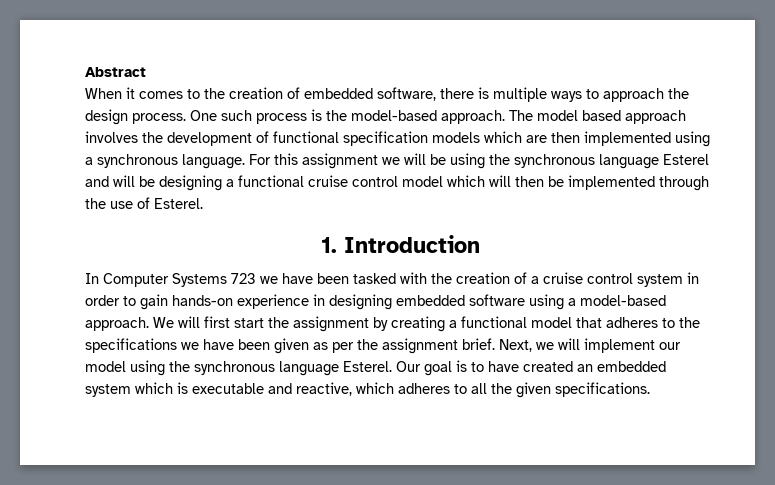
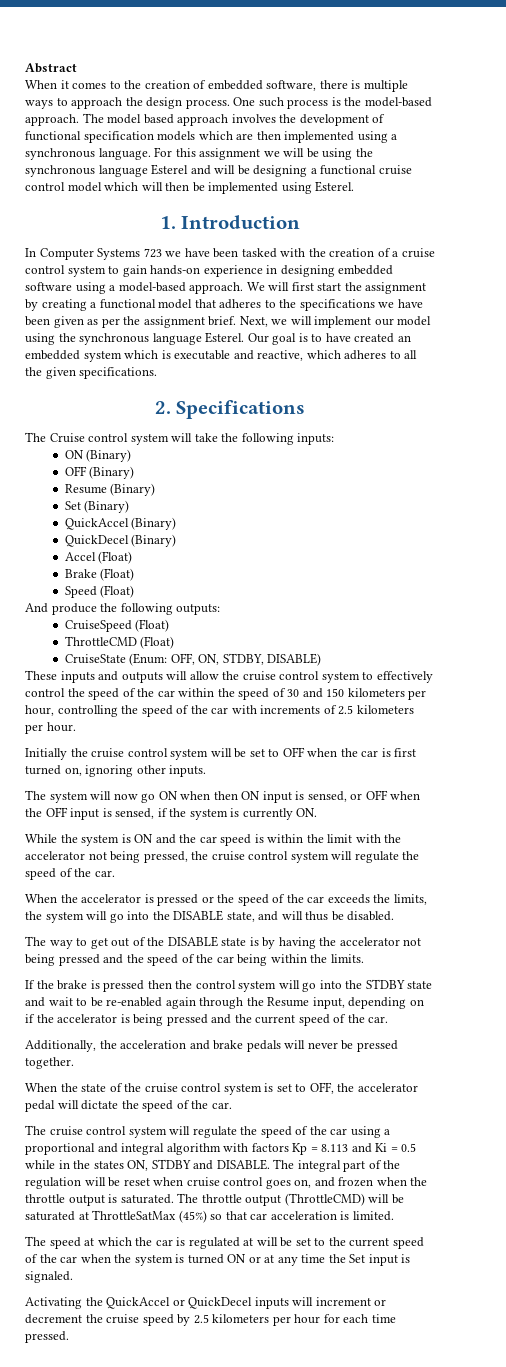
[659,176,709,191] [85,197,150,209] through the use of -> [281,182,312,194] using
[687,272,699,284] [85,295,120,306] in order -> (106, 271) none
(650, 389) none -> [154,400,306,419] [25,432,335,445] [64,449,132,462] [64,466,135,479] [64,483,156,496] [64,500,130,513] [64,517,177,530] [64,534,177,547] [64,551,133,564] [64,568,135,581] [64,585,135,598] [25,603,221,615] [64,619,170,632] [64,636,175,649] [64,653,322,666] [25,670,433,683] [25,688,427,700] [25,705,414,717] [25,722,76,734] [25,747,417,760] [25,765,207,777] [25,790,421,803] [25,807,318,820] [25,834,402,846] [25,851,420,863] [25,868,115,880] [25,894,427,906] [25,910,395,923] [25,936,422,949] [25,954,364,966] [25,979,433,992] [25,997,424,1009] [25,1014,389,1026] [25,1040,398,1052] [25,1057,74,1069] [25,1082,418,1095] [25,1100,232,1112] [25,1125,391,1138] [25,1143,417,1155] [25,1159,401,1172] [25,1177,428,1189] [25,1193,404,1206] [25,1210,394,1223] [25,1236,424,1249] [25,1254,411,1266] [25,1271,73,1283] [25,1297,387,1309] [25,1314,396,1326] [25,1331,69,1343] // 2. Specifications // The Cruise control system will take the following inputs: // ON (Binary) // OFF (Binary) // Resume (Binary) // Set (Binary) // QuickAccel (Binary) // QuickDecel (Binary) // Accel (Float) // Brake (Float) // Speed (Float) // And produce the following outputs: // CruiseSpeed (Float) // ThrottleCMD (Float) // CruiseState (Enum: OFF, ON, STDBY, DISABLE) // These inputs and outputs will allow the cruise control system to effectively control the speed of the car within the speed of 30 and 150 kilometers per hour, controlling the speed of the car with increments of 2.5 kilometers per hour. // Initially the cruise control system will be set to OFF when the car is first turned on, ignoring other inputs. // The system will now go ON when then ON input is sensed, or OFF when the OFF input is sensed, if the system is currently ON. // While the system is ON and the car speed is within the limit with the accelerator not being pressed, the cruise control system will regulate the speed of the car. // When the accelerator is pressed or the speed of the car exceeds the limits, the system will go into the DISABLE state, and will thus be disabled. // The way to get out of the DISABLE state is by having the accelerator not being pressed and the speed of the car being within the limits. // If the brake is pressed then the control system will go into the STDBY state and wait to be re-enabled again through the Resume input, depending on if the accelerator is being pressed and the current speed of the car. // Additionally, the acceleration and brake pedals will never be pressed together. // When the state of the cruise control system is set to OFF, the accelerator pedal will dictate the speed of the car. // The cruise control system will regulate the speed of the car using a proportional and integral algorithm with factors Kp = 8.113 and Ki = 0.5 while in the states ON, STDBY and DISABLE. The integral part of the regulation will be reset when cruise control goes on, and frozen when the throttle output is saturated. The throttle output (ThrottleCMD) will be saturated at ThrottleSatMax (45%) so that car acceleration is limited. // The speed at which the car is regulated at will be set to the current speed of the car when the system is turned ON or at any time the Set input is signaled. // Activating the QuickAccel or QuickDecel inputs will increment or decrement the cruise speed by 2.5 kilometers per hour for each time pressed.

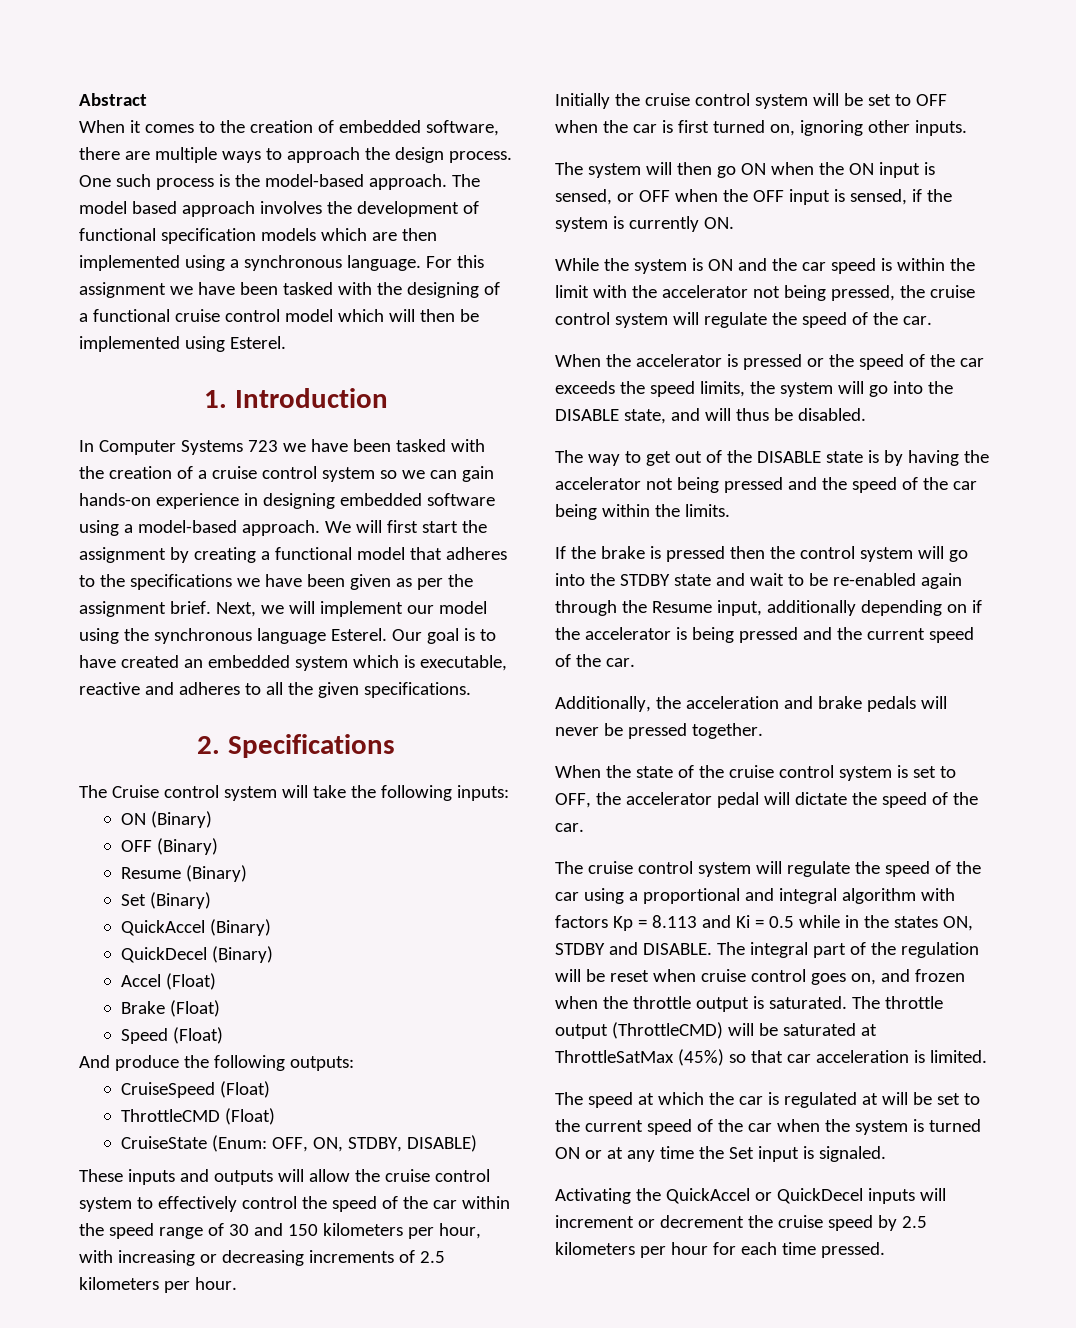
[351,80,361,89] is -> [124,151,150,160] are
[283,148,373,160] [25,164,308,177] will be using the synchronous language Esterel and will be designing -> [197,282,500,298] have been tasked with the designing of
[108,266,120,274] to -> [379,470,457,479] so we can
[174,350,341,361] executable and reactive, which -> [419,655,507,671] [79,682,174,695] executable, reactive and
(270, 694) none -> [158,1227,203,1239] range
[57,705,257,717] controlling the speed of the car with -> [79,1250,304,1266] with increasing or decreasing
[113,793,138,800] now -> [676,162,712,175] then
[213,791,238,800] then -> [818,162,844,175] the
(391, 898) none -> [649,381,695,397] speed
(345, 1003) none -> [766,600,856,616] additionally

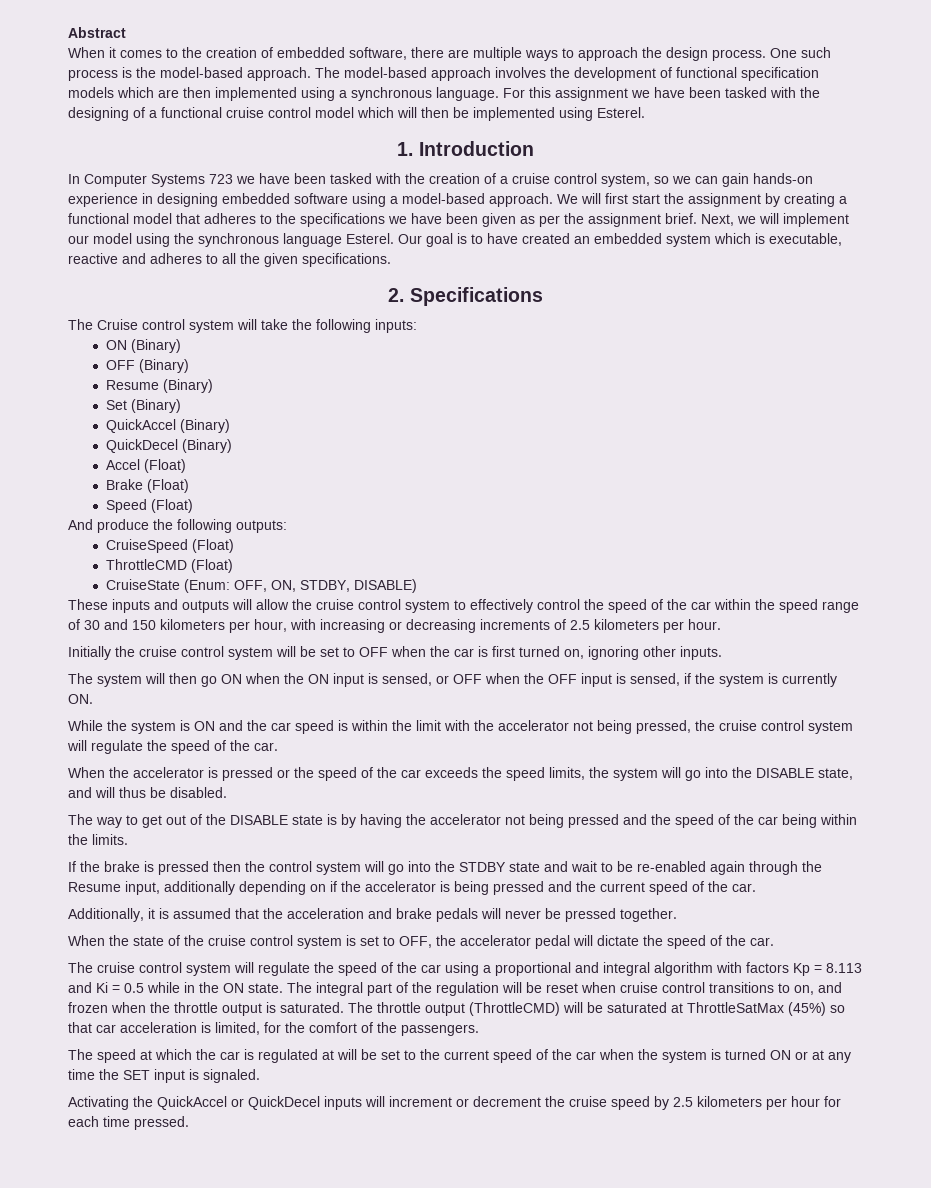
[79,201,177,214] model based -> [344,67,427,78] model-based
[321,467,375,482] system -> [601,174,650,187] system,
(651, 704) none -> [148,908,259,919] it is assumed that
[893,916,973,931] [555,942,712,955] states ON, STDBY and DISABLE. -> [223,983,283,993] ON state.
[810,973,846,985] goes -> [709,982,790,993] transitions to
[929,1050,987,1063] limited. -> [215,1022,479,1036] limited, for the comfort of the passengers.
[728,1147,754,1159] Set -> [123,1070,150,1080] SET

